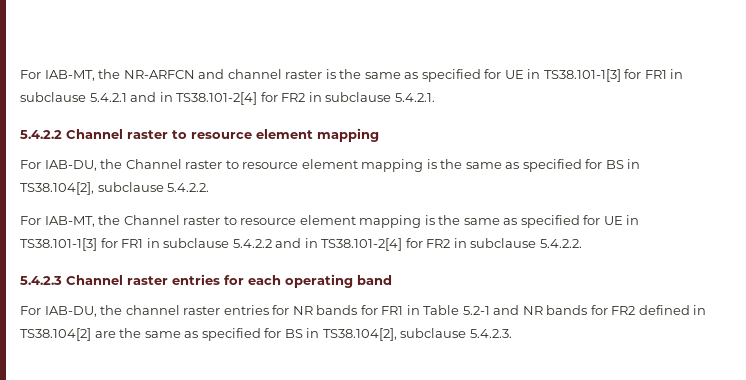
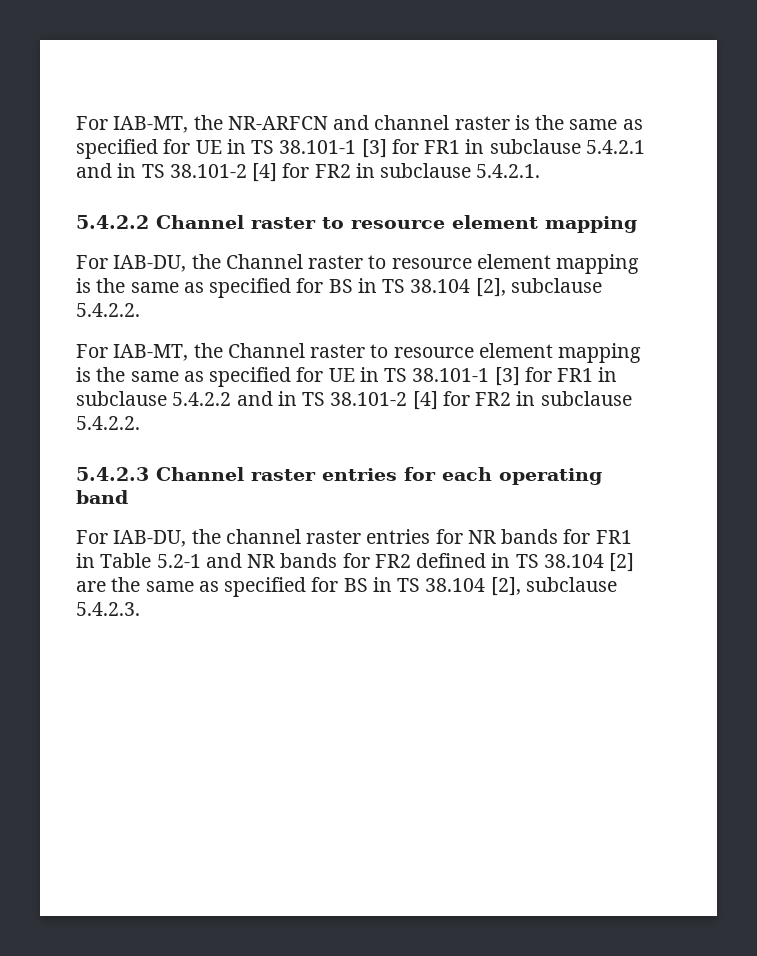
[543,69,621,82] TS38.101-1[3] -> [251,139,387,158] TS 38.101-1 [3]
[176,92,258,105] TS38.101-2[4] -> [141,163,278,182] TS 38.101-2 [4]
[20,182,94,195] TS38.104[2], -> [382,278,506,297] TS 38.104 [2],
[20,238,97,251] TS38.101-1[3] -> [384,367,520,386] TS 38.101-1 [3]
[321,238,403,251] TS38.101-2[4] -> [302,391,438,410] TS 38.101-2 [4]
[20,328,91,341] TS38.104[2] -> [515,553,635,572] TS 38.104 [2]
[322,328,397,341] TS38.104[2], -> [397,577,521,596] TS 38.104 [2],

